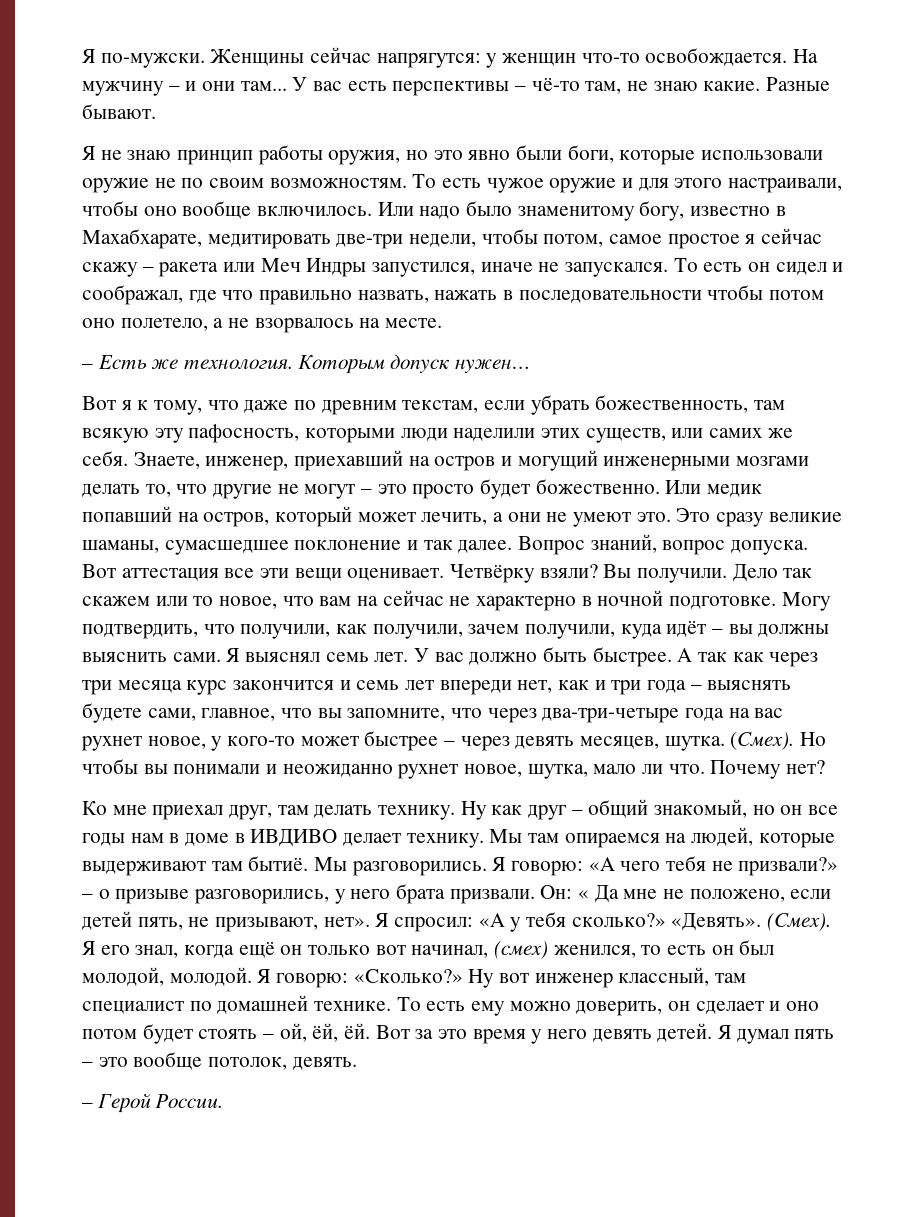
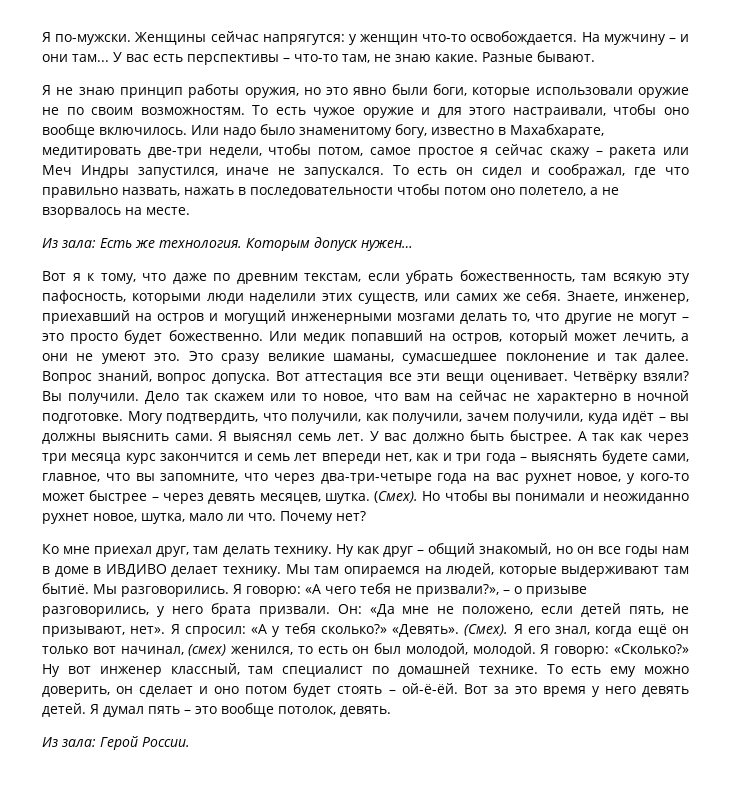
[531,77,580,91] чё-то -> [294,54,338,62] что-то
[82,363,93,369] – -> [42,238,96,248] Из зала:
[738,857,839,876] призвали?» -> [416,584,499,597] призвали?»,
[578,885,619,903] « Да -> [369,604,395,617] «Да
[279,1023,371,1042] ой, ёй, ёй. -> [401,683,458,694] ой-ё-ёй.
[82,1102,93,1108] – -> [42,737,96,747] Из зала:

